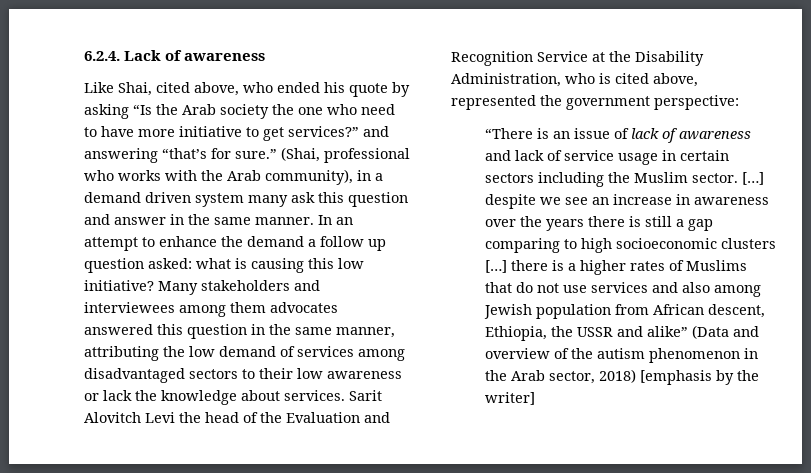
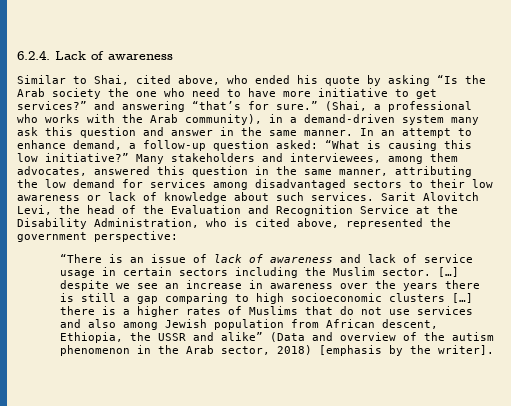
[84,82,114,93] Like -> [17,75,87,84] Similar to
(320, 154) none -> [374,104,381,110] a
[84,192,191,203] demand driven -> [304,114,395,123] demand-driven
[221,236,386,251] the demand a follow up -> [73,140,206,151] demand, a follow-up
[196,258,231,269] what -> [325,140,360,149] “What
[84,280,154,291] initiative? -> [45,153,129,162] initiative?”
[84,302,175,313] interviewees -> [290,153,381,163] interviewees,
[270,302,338,313] advocates -> [17,166,87,176] advocates,
[280,346,295,357] of -> [122,179,143,188] for
[135,390,157,401] the -> [143,192,157,201] of
(280, 395) none -> [276,192,304,201] such
[145,412,175,423] Levi -> [17,205,52,215] Levi,
[485,392,536,405] writer] -> [437,345,494,355] writer].

